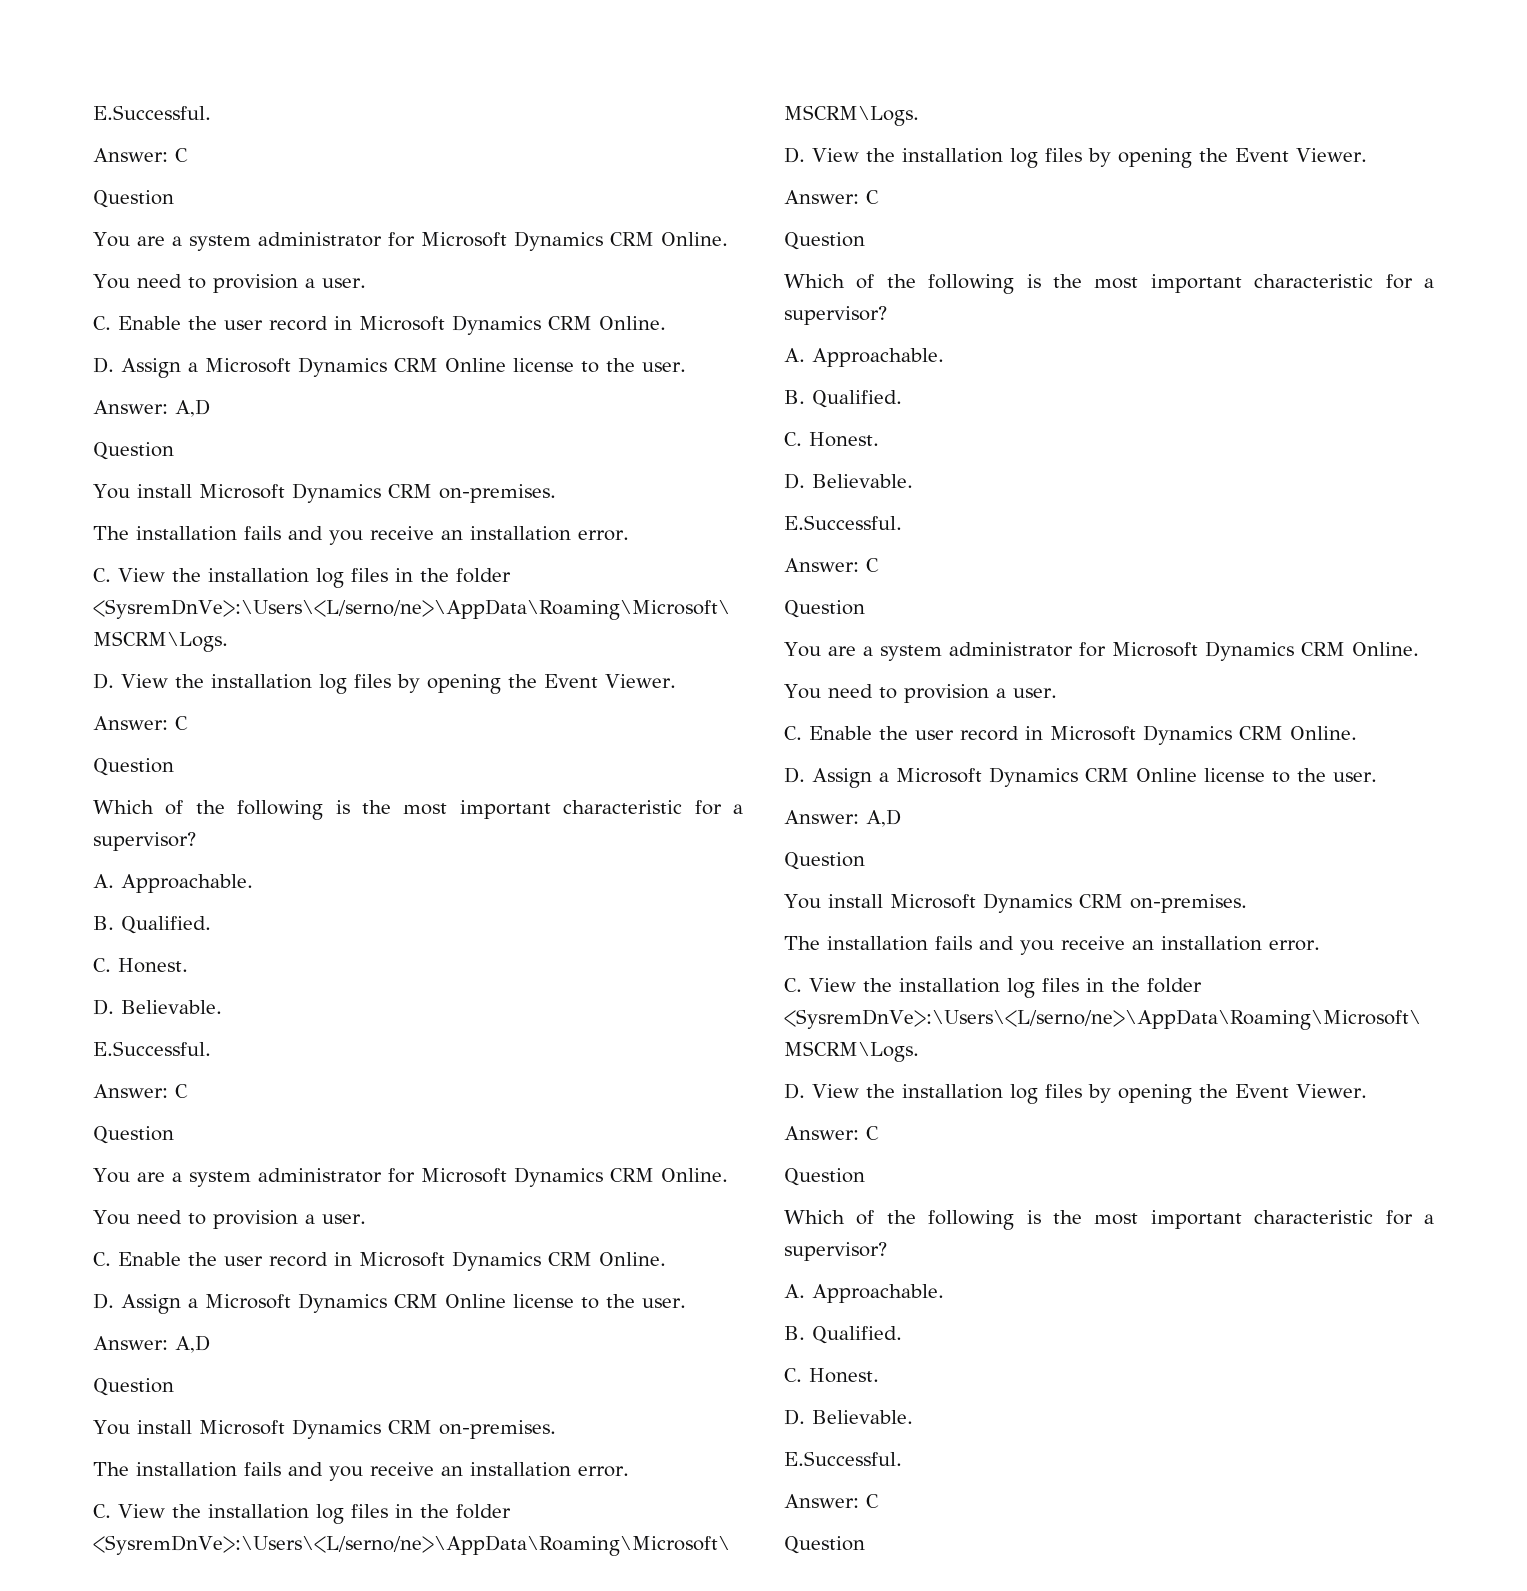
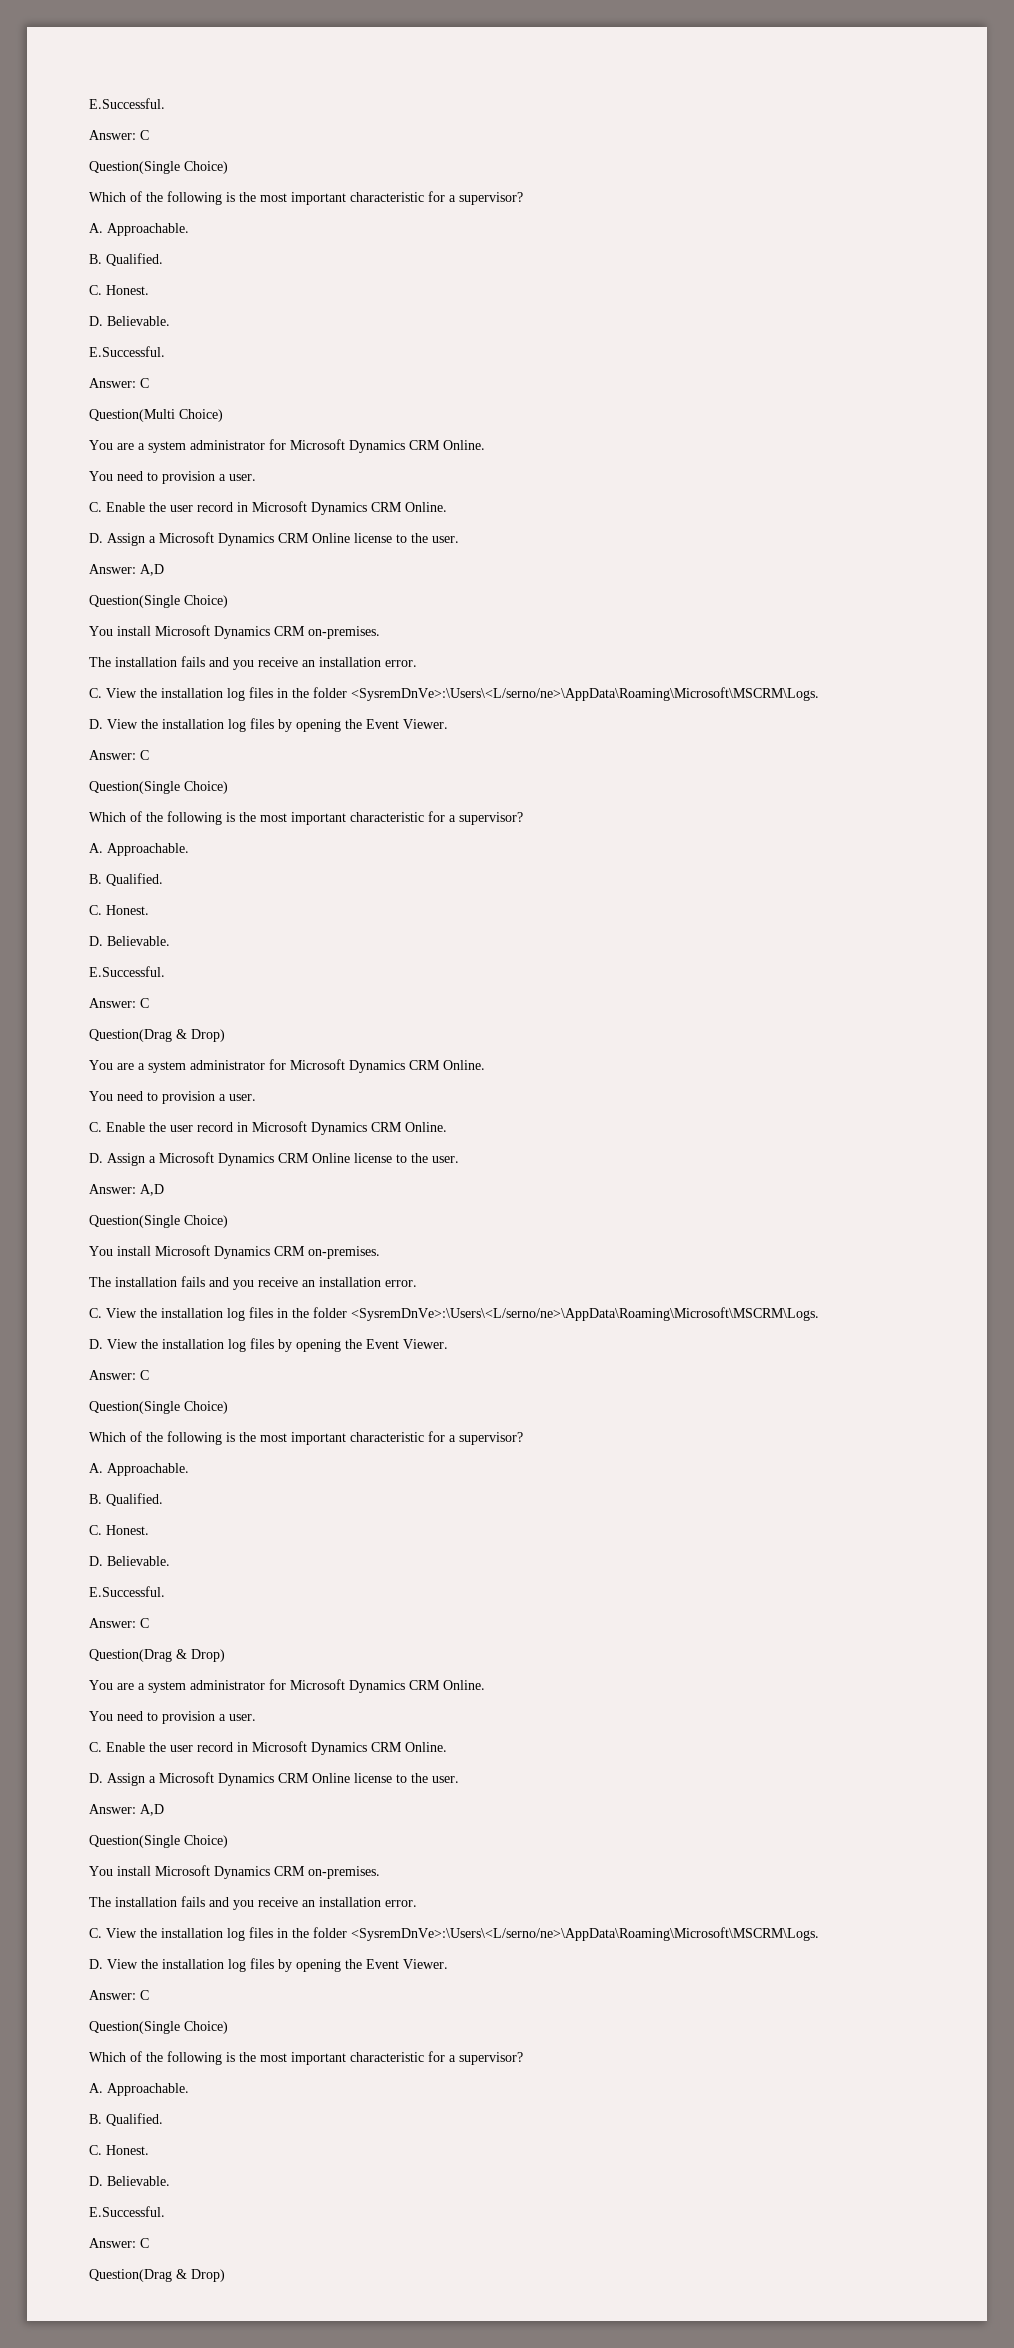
[93,105,211,120] [93,148,188,162] [93,190,174,208] E.Successful. // Answer: C // Question -> [89,98,165,109] [89,130,149,140] [89,161,228,174] [89,191,523,205] [89,223,189,236] [89,253,163,266] [89,285,149,295] [89,316,170,326] [89,346,165,357] [89,378,149,388] [89,409,223,422] E.Successful. // Answer: C // Question(Single Choice) // Which of the following is the most important characteristic for a supervisor? // A. Approachable. // B. Qualified. // C. Honest. // D. Believable. // E.Successful. // Answer: C // Question(Multi Choice)
[93,442,174,460] Question -> [89,595,228,608] Question(Single Choice)
[93,758,174,776] Question -> [89,781,228,794] Question(Single Choice)
[93,1126,174,1144] Question -> [89,1029,225,1042] Question(Drag & Drop)
[93,1378,174,1396] Question -> [89,1215,228,1228] Question(Single Choice)
[784,232,865,250] Question -> [89,1401,228,1414] Question(Single Choice)
[784,600,865,618] Question -> [89,1649,225,1662] Question(Drag & Drop)
[784,852,865,870] Question -> [89,1835,228,1848] Question(Single Choice)
[784,1168,865,1186] Question -> [89,2021,228,2034] Question(Single Choice)
[784,1536,865,1554] Question -> [89,2269,225,2282] Question(Drag & Drop)

